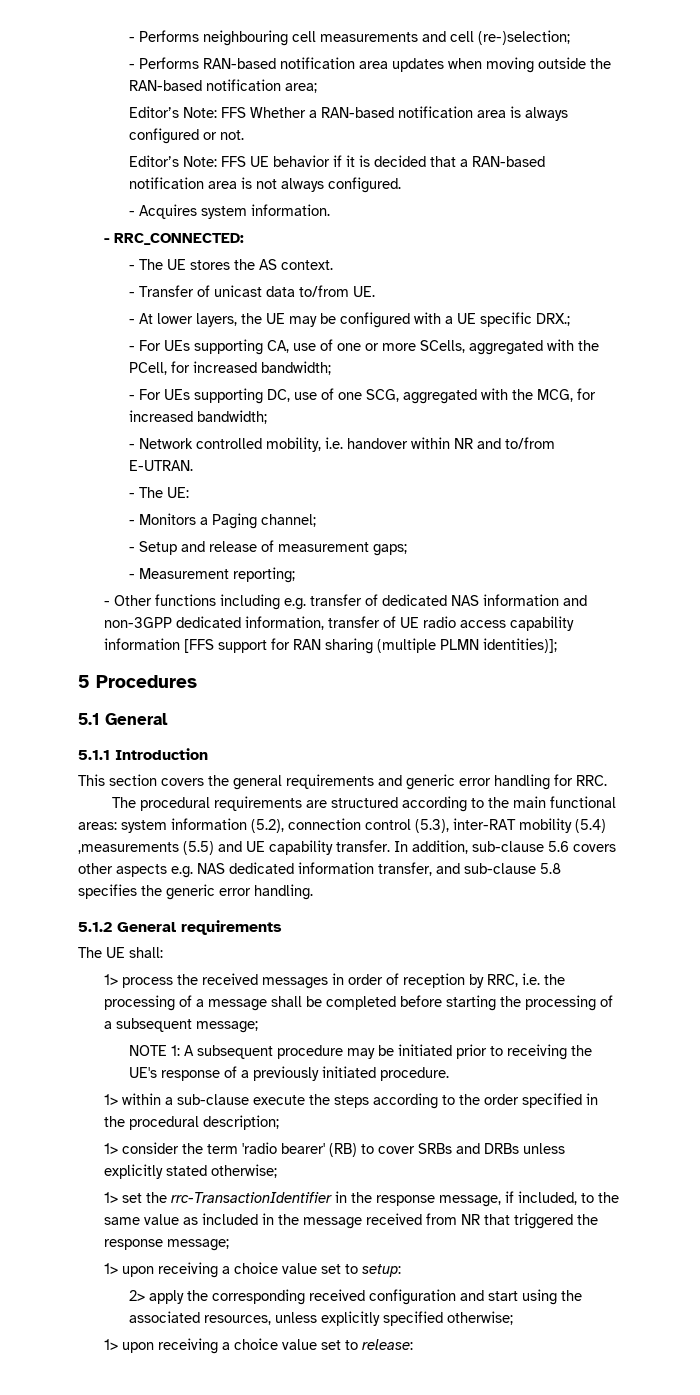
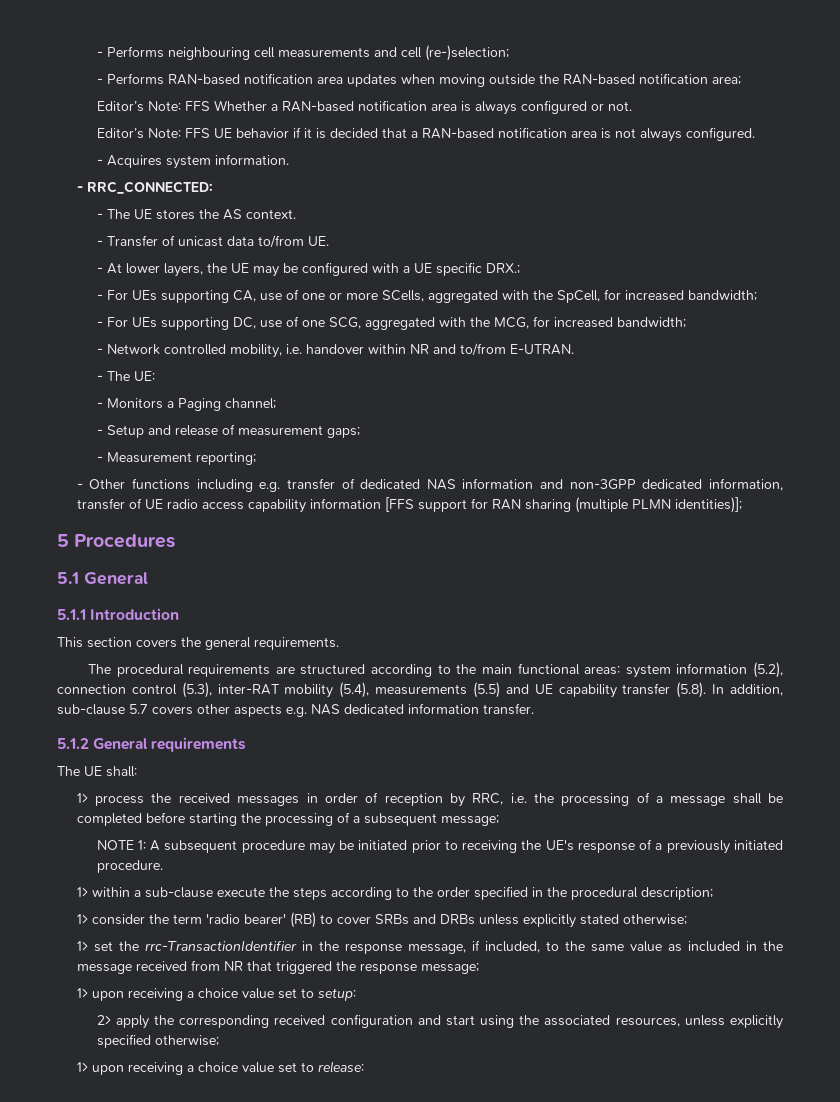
[129,362,168,375] PCell, -> [556,290,600,303] SpCell,
[286,774,607,790] requirements and generic error handling for RRC. -> [254,637,339,650] requirements.
[575,819,606,833] [78,842,179,854] (5.4) ,measurements -> [339,682,468,698] (5.4), measurements
[336,840,390,852] transfer. -> [622,682,707,698] transfer (5.8).
[548,841,569,852] 5.6 -> [129,704,148,714] 5.7
[378,862,561,876] [78,884,313,900] transfer, and sub-clause 5.8 specifies the generic error handling. -> [483,703,534,715] transfer.

